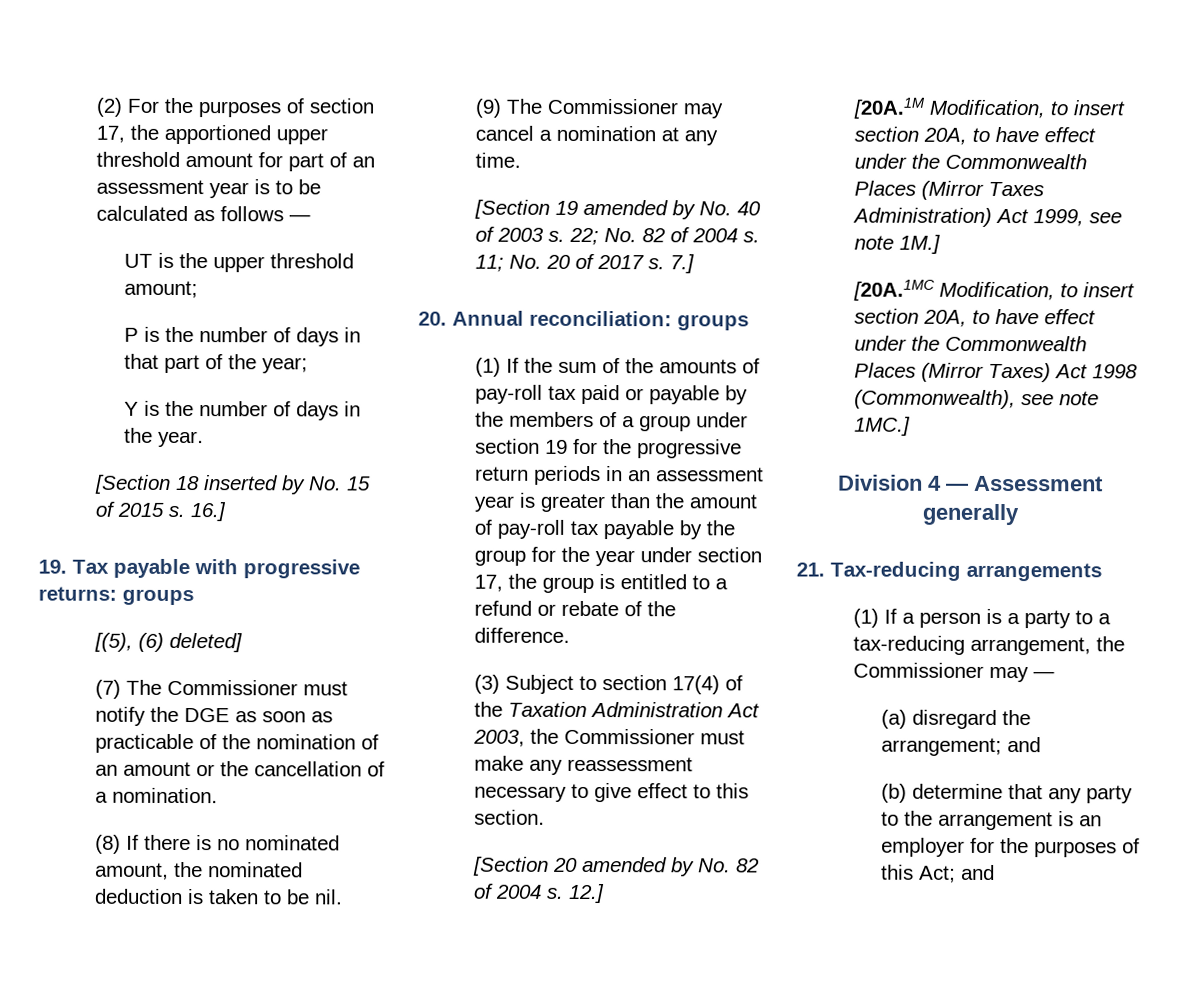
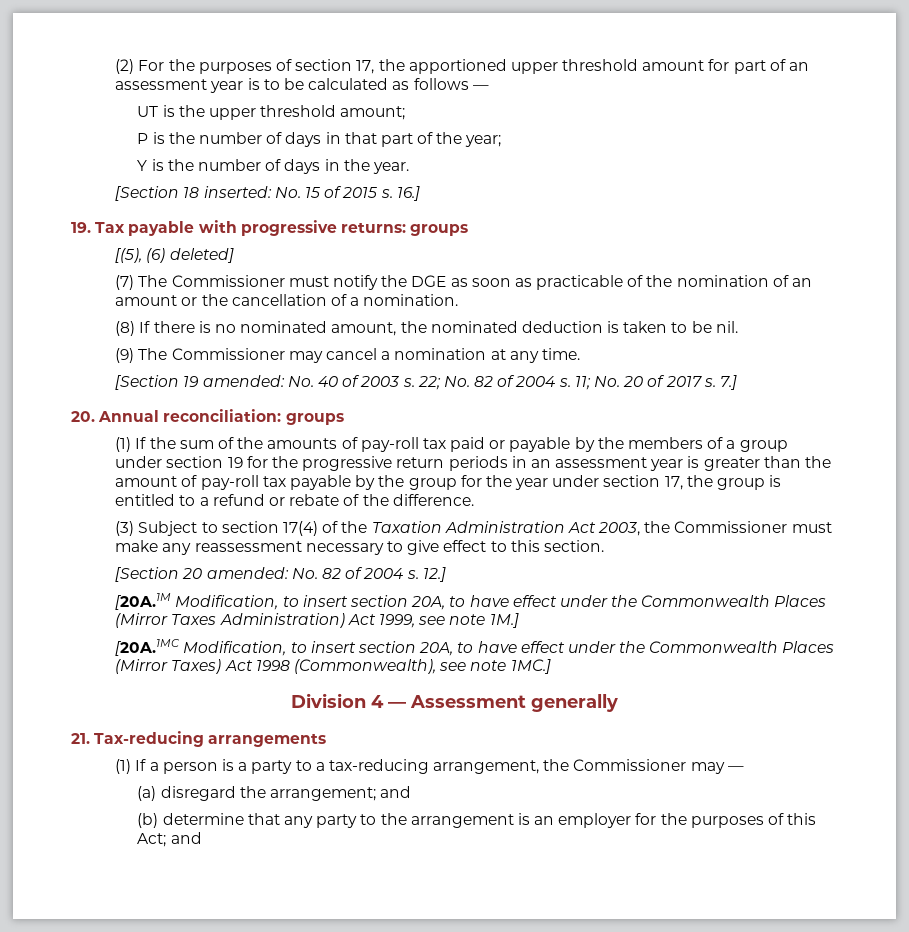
[203,475,306,495] inserted by -> [203,186,272,198] inserted:
[582,199,696,220] amended by -> [202,375,285,387] amended:
[581,856,695,877] amended by -> [206,567,289,579] amended:

